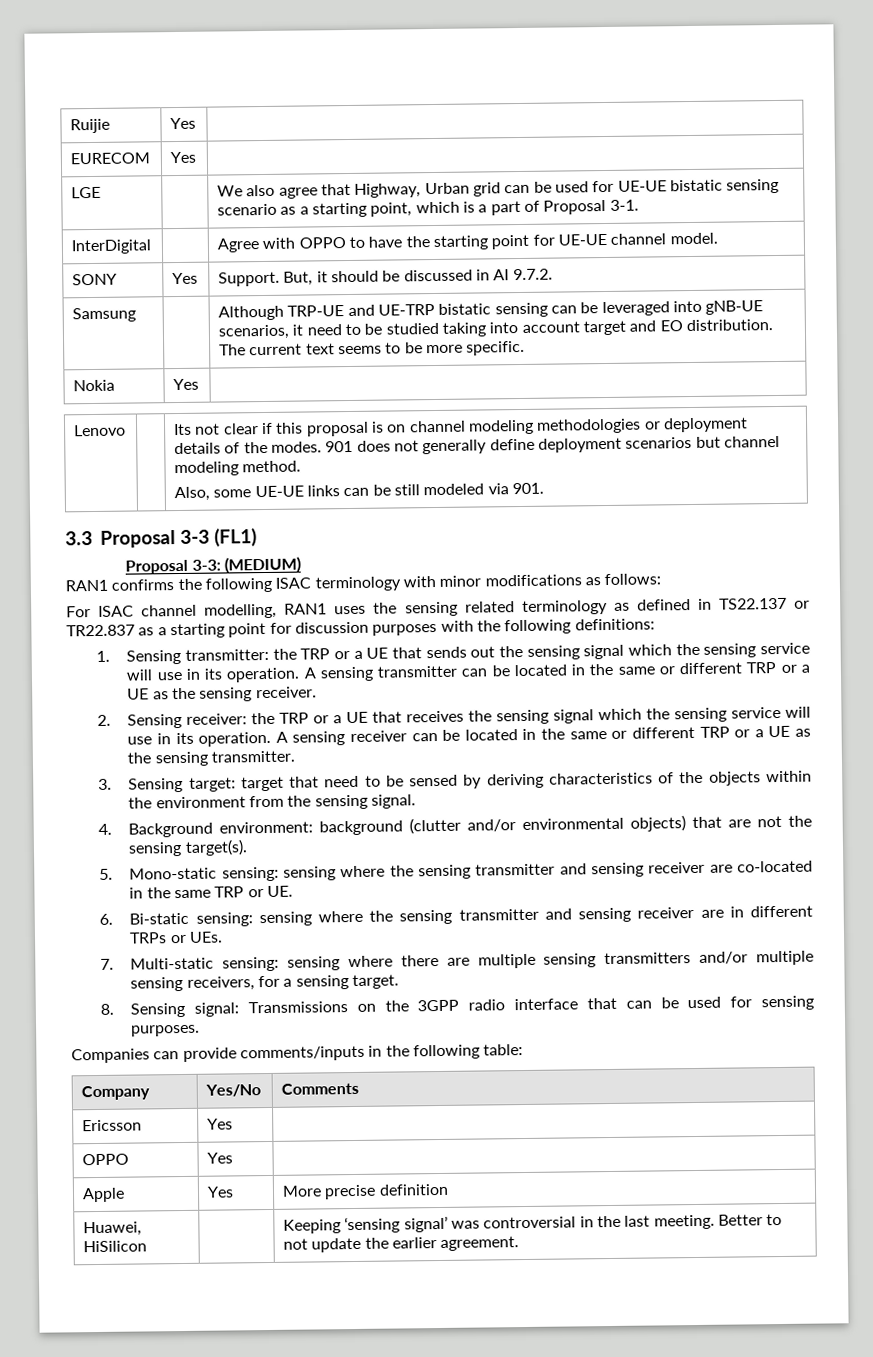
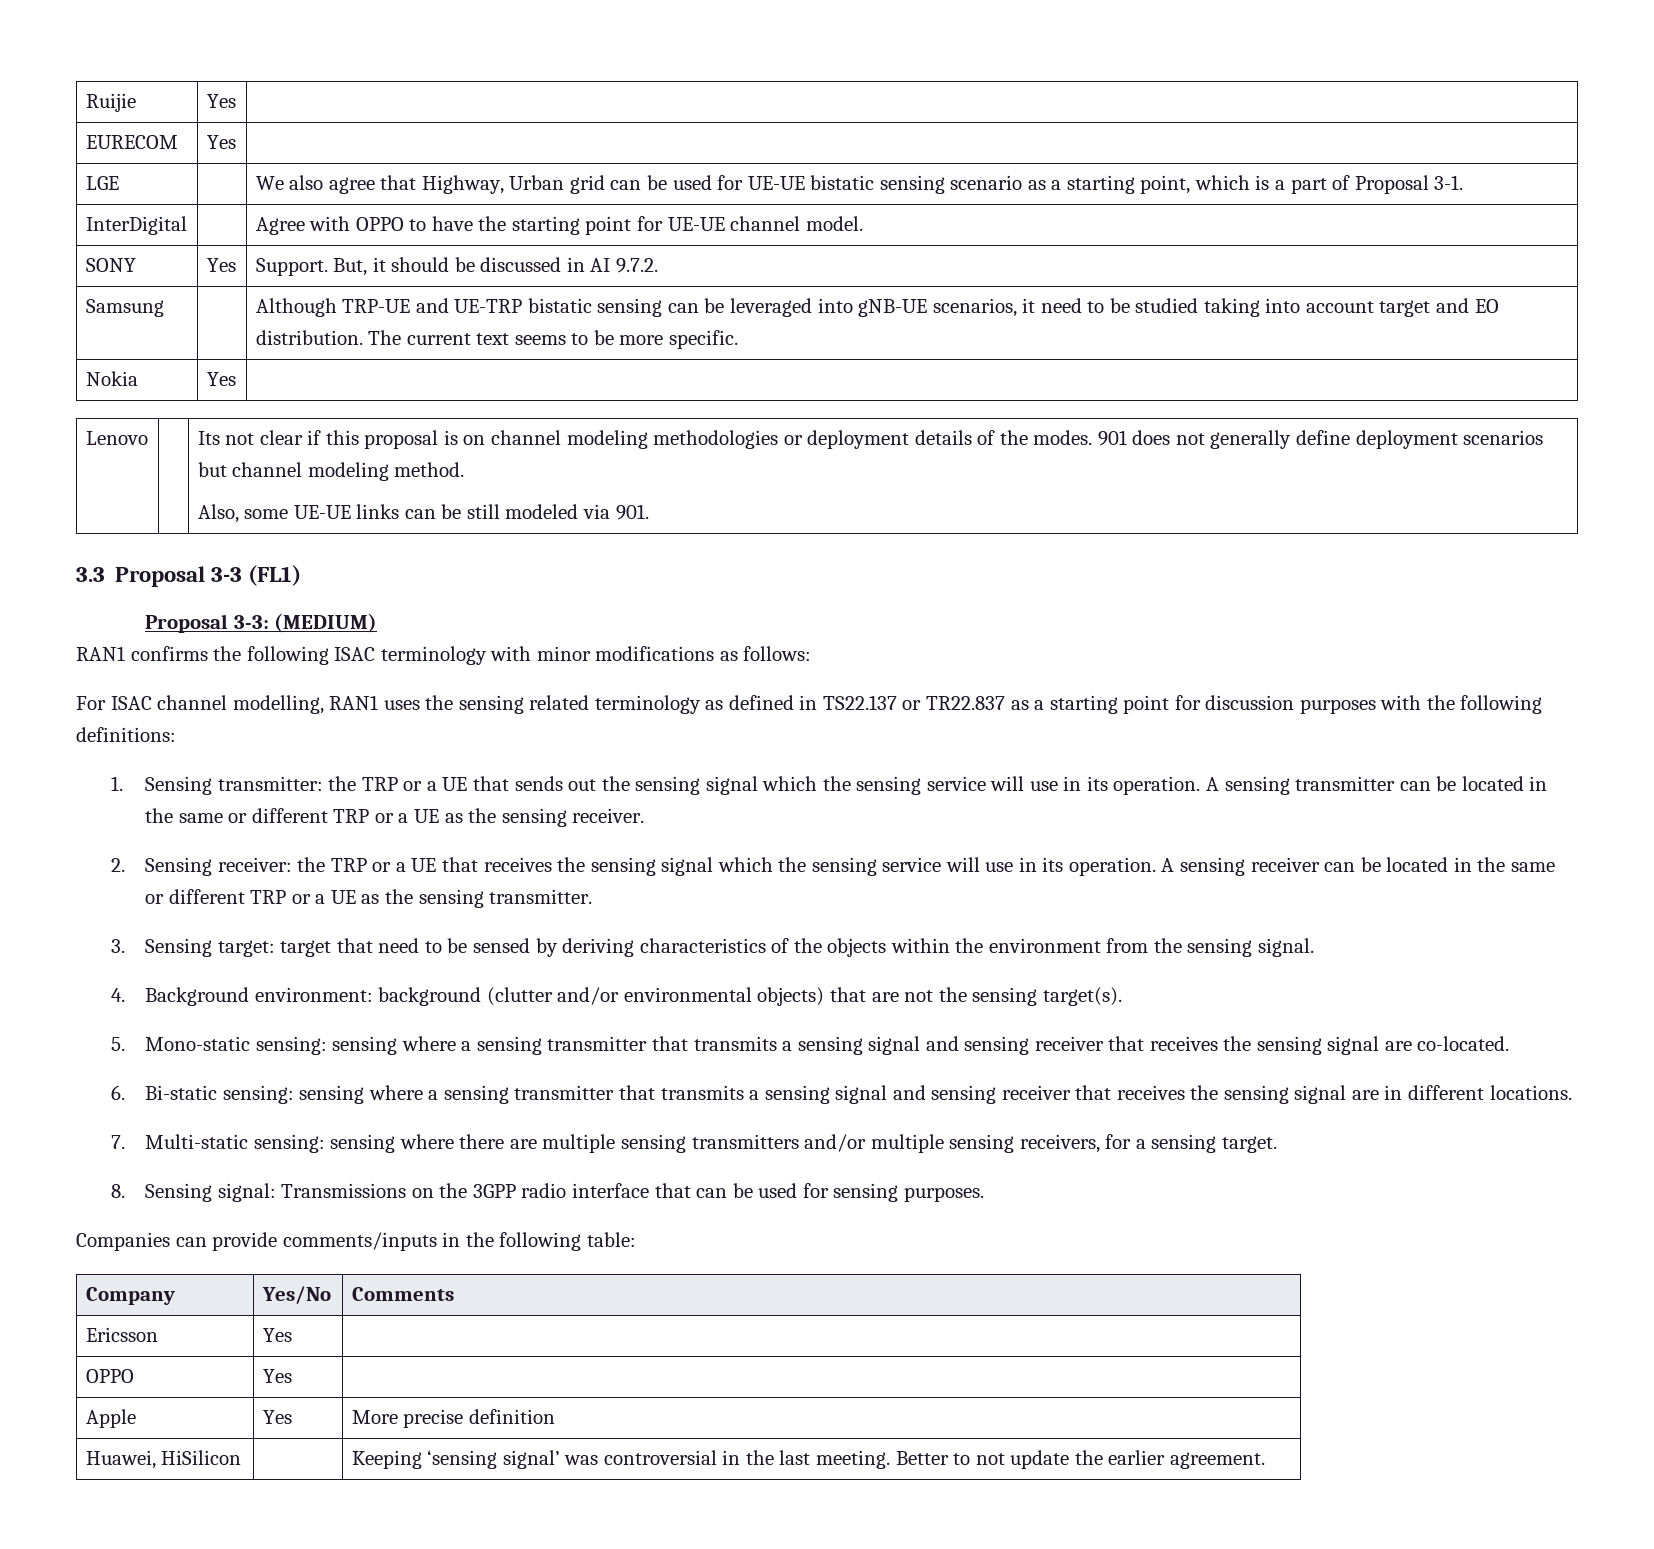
[389,860,813,880] [129,885,293,899] the sensing transmitter and sensing receiver are co-located in the same TRP or UE. -> [461,1036,1510,1055] a sensing transmitter that transmits a sensing signal and sensing receiver that receives the sensing signal are co-located.
[369,905,813,925] [129,931,223,944] the sensing transmitter and sensing receiver are in different TRPs or UEs. -> [428,1085,1572,1104] a sensing transmitter that transmits a sensing signal and sensing receiver that receives the sensing signal are in different locations.

